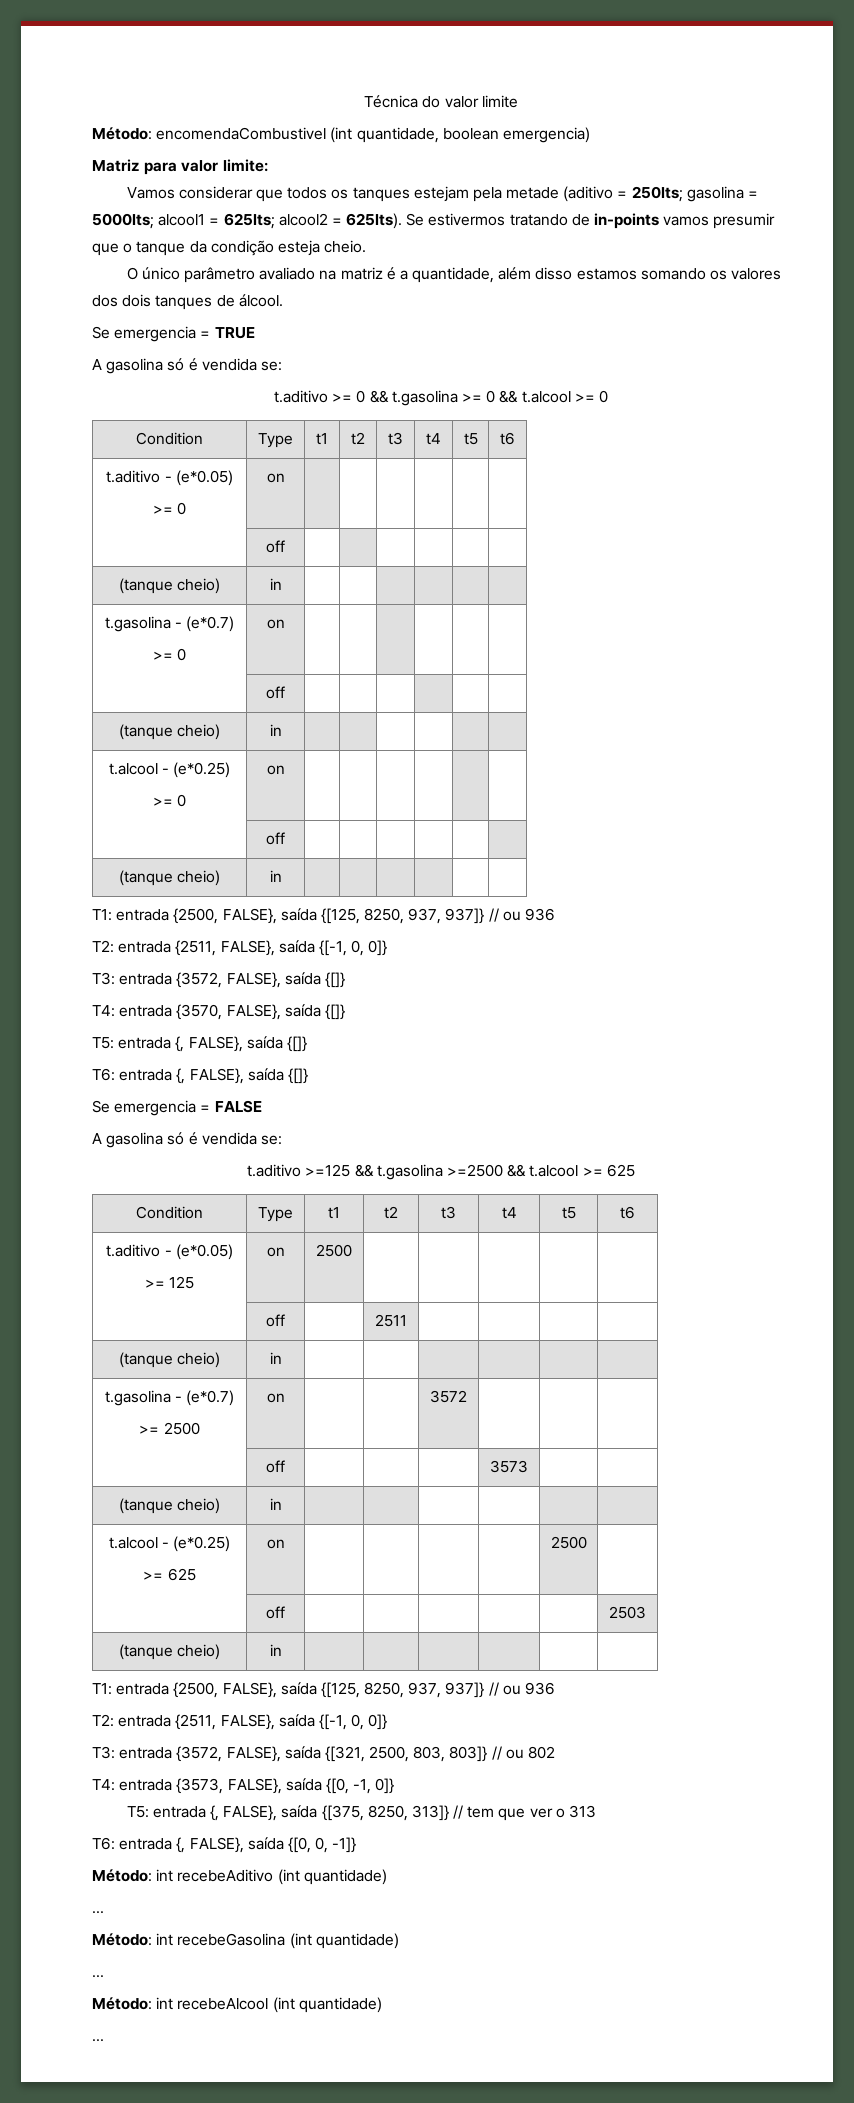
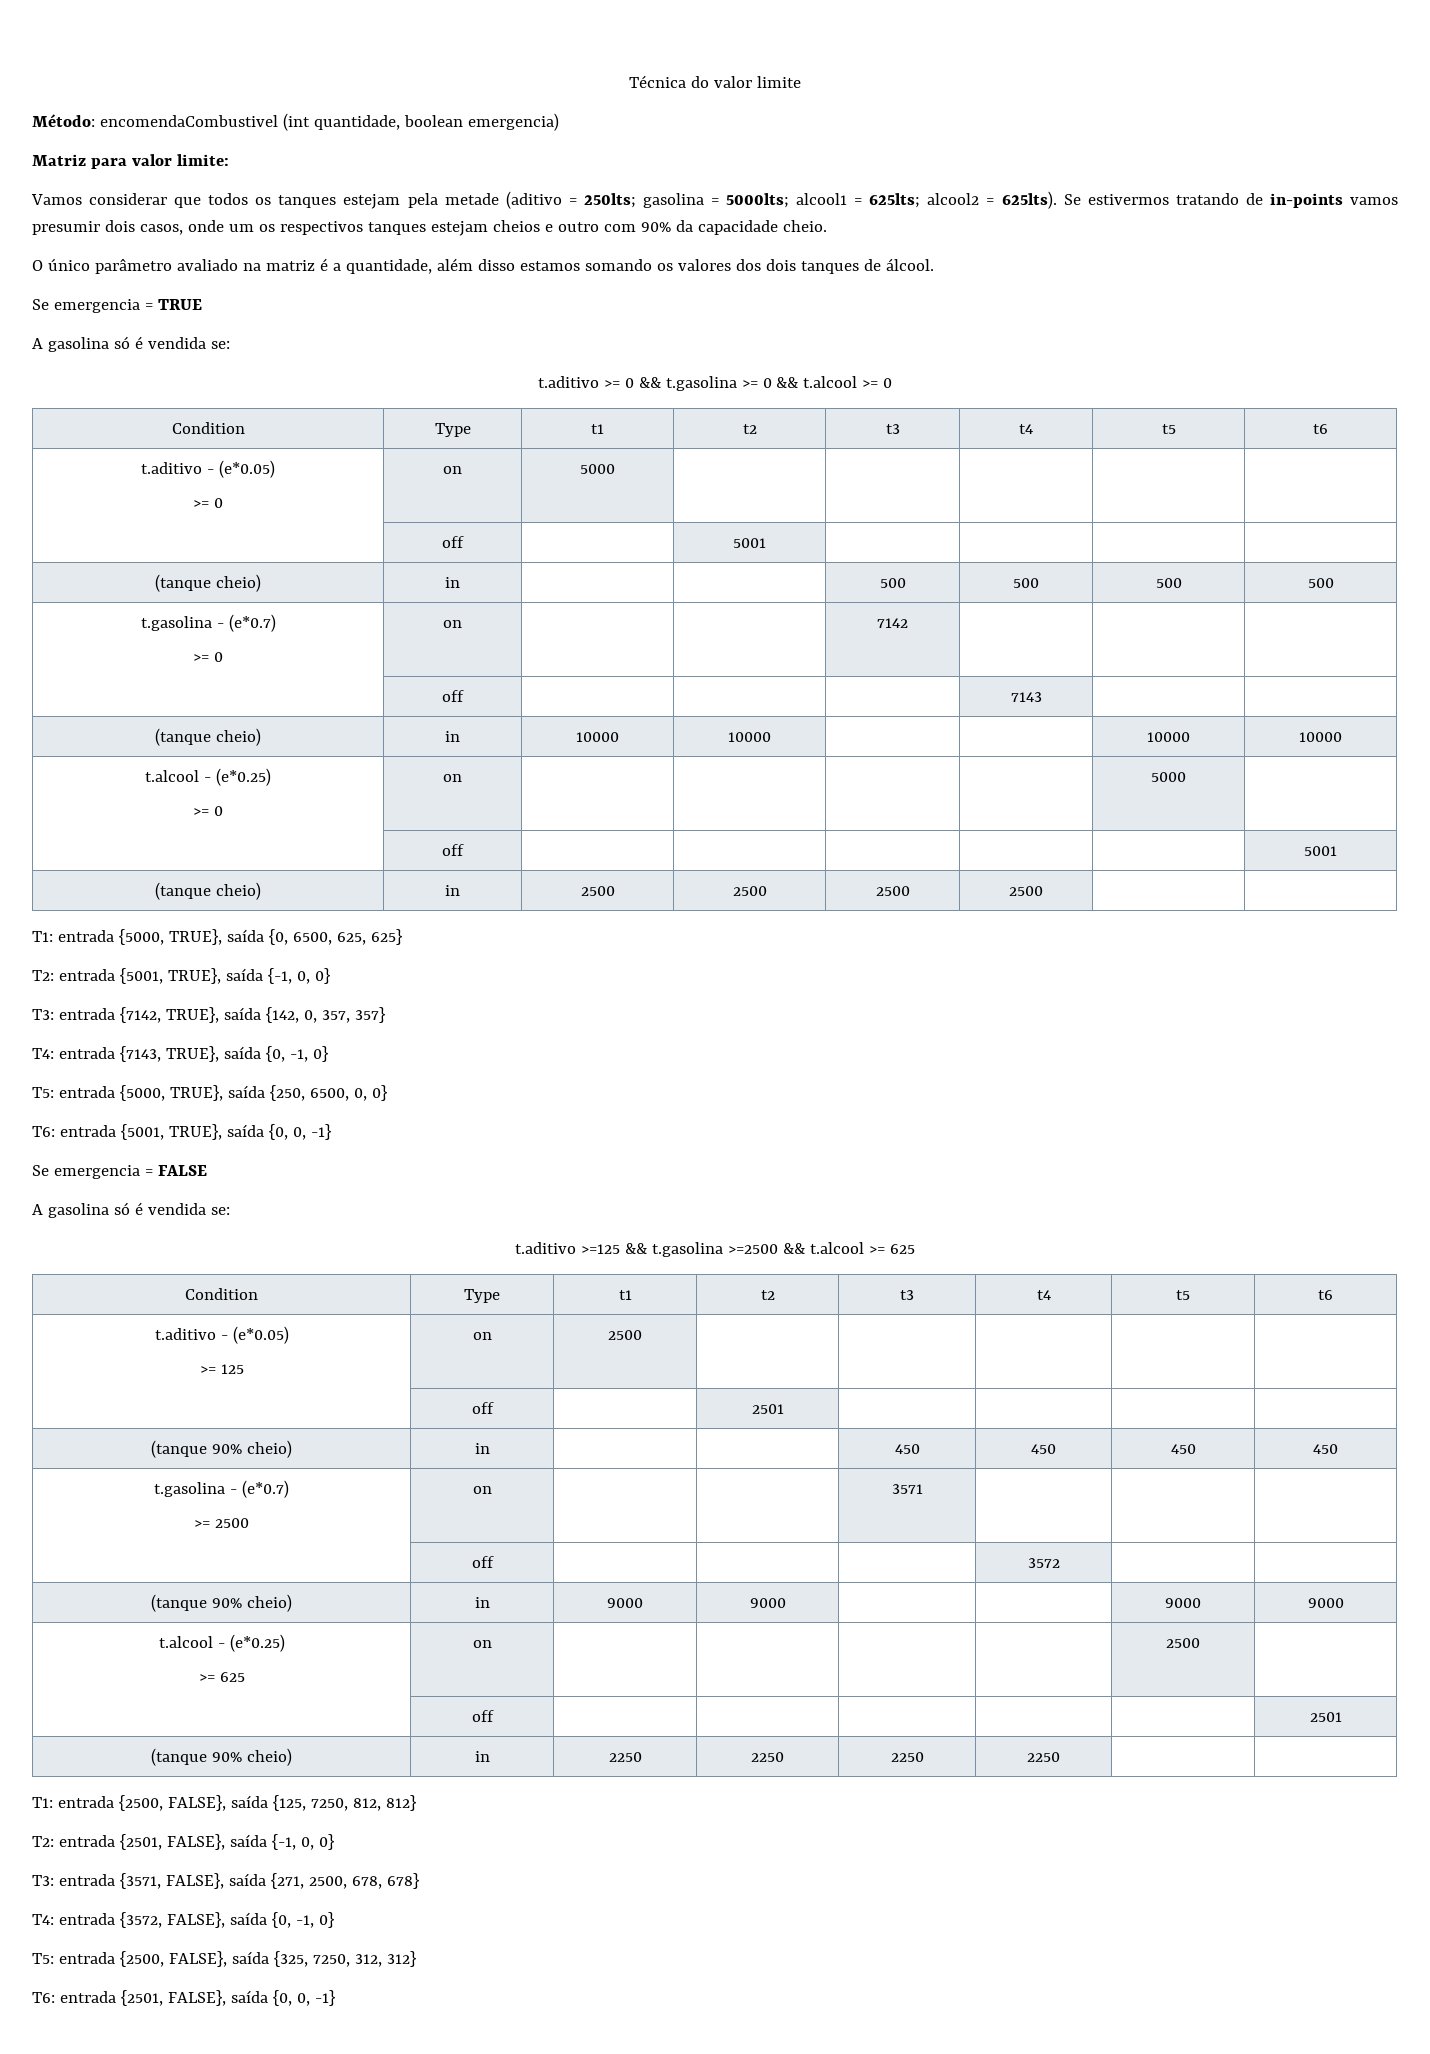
[92,240,320,256] que o tanque da condição esteja -> [104,220,778,236] dois casos, onde um os respectivos tanques estejam cheios e outro com 90% da capacidade
[266,540,285,553] [118,578,221,594] [269,578,282,590] | | | | | // | off | | | | | | // (tanque cheio) | in | | | | | | -> [580,464,615,474] [442,536,464,548] [733,538,766,548] [155,574,261,592] [445,577,460,588] [879,578,906,588] [1013,578,1039,588] [1155,578,1182,588] [1307,578,1334,588] 5000 | | | | | // | off | | 5001 | | | | // (tanque cheio) | in | | | 500 | 500 | 500 | 500
[266,686,285,699] [118,724,221,740] [269,724,282,736] | | | // | off | | | | | | // (tanque cheio) | in | | | | | | -> [877,618,908,628] [442,690,464,702] [1010,692,1042,702] [155,728,261,746] [445,731,460,742] [576,732,619,742] [728,732,771,742] [1147,732,1190,742] [1299,732,1342,742] 7142 | | | // | off | | | | 7143 | | // (tanque cheio) | in | 10000 | 10000 | | | 10000 | 10000
[266,832,285,845] [118,870,221,886] [269,870,282,882] [92,908,556,924] [92,940,388,956] [92,972,345,988] [92,1004,345,1020] [92,1036,307,1052] [92,1068,308,1084] | // | off | | | | | | // (tanque cheio) | in | | | | | | // T1: entrada {2500, FALSE}, saída {[125, 8250, 937, 937]} // ou 936 // T2: entrada {2511, FALSE}, saída {[-1, 0, 0]} // T3: entrada {3572, FALSE}, saída {[]} // T4: entrada {3570, FALSE}, saída {[]} // T5: entrada {, FALSE}, saída {[]} // T6: entrada {, FALSE}, saída {[]} -> [1151,772,1186,782] [442,844,464,856] [1304,846,1337,856] [155,882,261,900] [445,885,460,896] [580,886,615,896] [732,886,767,896] [875,886,910,896] [1009,886,1043,896] [32,929,402,945] [32,968,330,984] [32,1007,385,1023] [32,1046,328,1062] [32,1085,387,1101] [32,1124,331,1140] 5000 | // | off | | | | | | 5001 // (tanque cheio) | in | 2500 | 2500 | 2500 | 2500 | | // T1: entrada {5000, TRUE}, saída {0, 6500, 625, 625} // T2: entrada {5001, TRUE}, saída {-1, 0, 0} // T3: entrada {7142, TRUE}, saída {142, 0, 357, 357} // T4: entrada {7143, TRUE}, saída {0, -1, 0} // T5: entrada {5000, TRUE}, saída {250, 6500, 0, 0} // T6: entrada {5001, TRUE}, saída {0, 0, -1}
[375,1314,407,1327] [118,1352,221,1368] [269,1352,282,1364] 2511 | | | | // (tanque cheio) | in | | | | | | -> [751,1404,784,1414] [151,1440,292,1458] [474,1443,490,1454] [894,1444,920,1454] [1031,1444,1056,1454] [1170,1444,1196,1454] [1313,1444,1338,1454] 2501 | | | | // (tanque 90% cheio) | in | | | 450 | 450 | 450 | 450
[430,1390,467,1403] [266,1460,285,1473] [490,1460,528,1473] [118,1498,221,1514] [269,1498,282,1510] 3572 | | | // | off | | | | 3573 | | // (tanque cheio) | in | | | | | | -> [891,1484,923,1494] [471,1556,494,1568] [1027,1558,1060,1568] [151,1594,292,1612] [474,1597,490,1608] [607,1598,643,1608] [749,1598,786,1608] [1165,1598,1201,1608] [1307,1598,1344,1608] 3571 | | | // | off | | | | 3572 | | // (tanque 90% cheio) | in | 9000 | 9000 | | | 9000 | 9000
[609,1606,646,1619] [118,1644,221,1660] [269,1644,282,1656] [92,1682,556,1698] [92,1714,388,1730] [92,1746,556,1762] [92,1778,395,1794] [126,1805,597,1821] [92,1837,357,1853] [92,1869,387,1885] [92,1911,104,1914] [92,1933,399,1949] [92,1975,104,1978] [92,1997,382,2013] [92,2039,104,2042] 2503 // (tanque cheio) | in | | | | | | // T1: entrada {2500, FALSE}, saída {[125, 8250, 937, 937]} // ou 936 // T2: entrada {2511, FALSE}, saída {[-1, 0, 0]} // T3: entrada {3572, FALSE}, saída {[321, 2500, 803, 803]} // ou 802 // T4: entrada {3573, FALSE}, saída {[0, -1, 0]} // T5: entrada {, FALSE}, saída {[375, 8250, 313]} // tem que ver o 313 // T6: entrada {, FALSE}, saída {[0, 0, -1]} // Método: int recebeAditivo (int quantidade) // ... // Método: int recebeGasolina (int quantidade) // ... // Método: int recebeAlcool (int quantidade) // ... -> [1309,1712,1342,1722] [151,1748,292,1766] [474,1751,490,1762] [608,1752,642,1762] [751,1752,784,1762] [890,1752,924,1762] [1027,1752,1060,1762] [32,1795,416,1811] [32,1834,334,1850] [32,1873,419,1889] [32,1912,334,1928] [32,1951,416,1967] [32,1990,335,2006] 2501 // (tanque 90% cheio) | in | 2250 | 2250 | 2250 | 2250 | | // T1: entrada {2500, FALSE}, saída {125, 7250, 812, 812} // T2: entrada {2501, FALSE}, saída {-1, 0, 0} // T3: entrada {3571, FALSE}, saída {271, 2500, 678, 678} // T4: entrada {3572, FALSE}, saída {0, -1, 0} // T5: entrada {2500, FALSE}, saída {325, 7250, 312, 312} // T6: entrada {2501, FALSE}, saída {0, 0, -1}

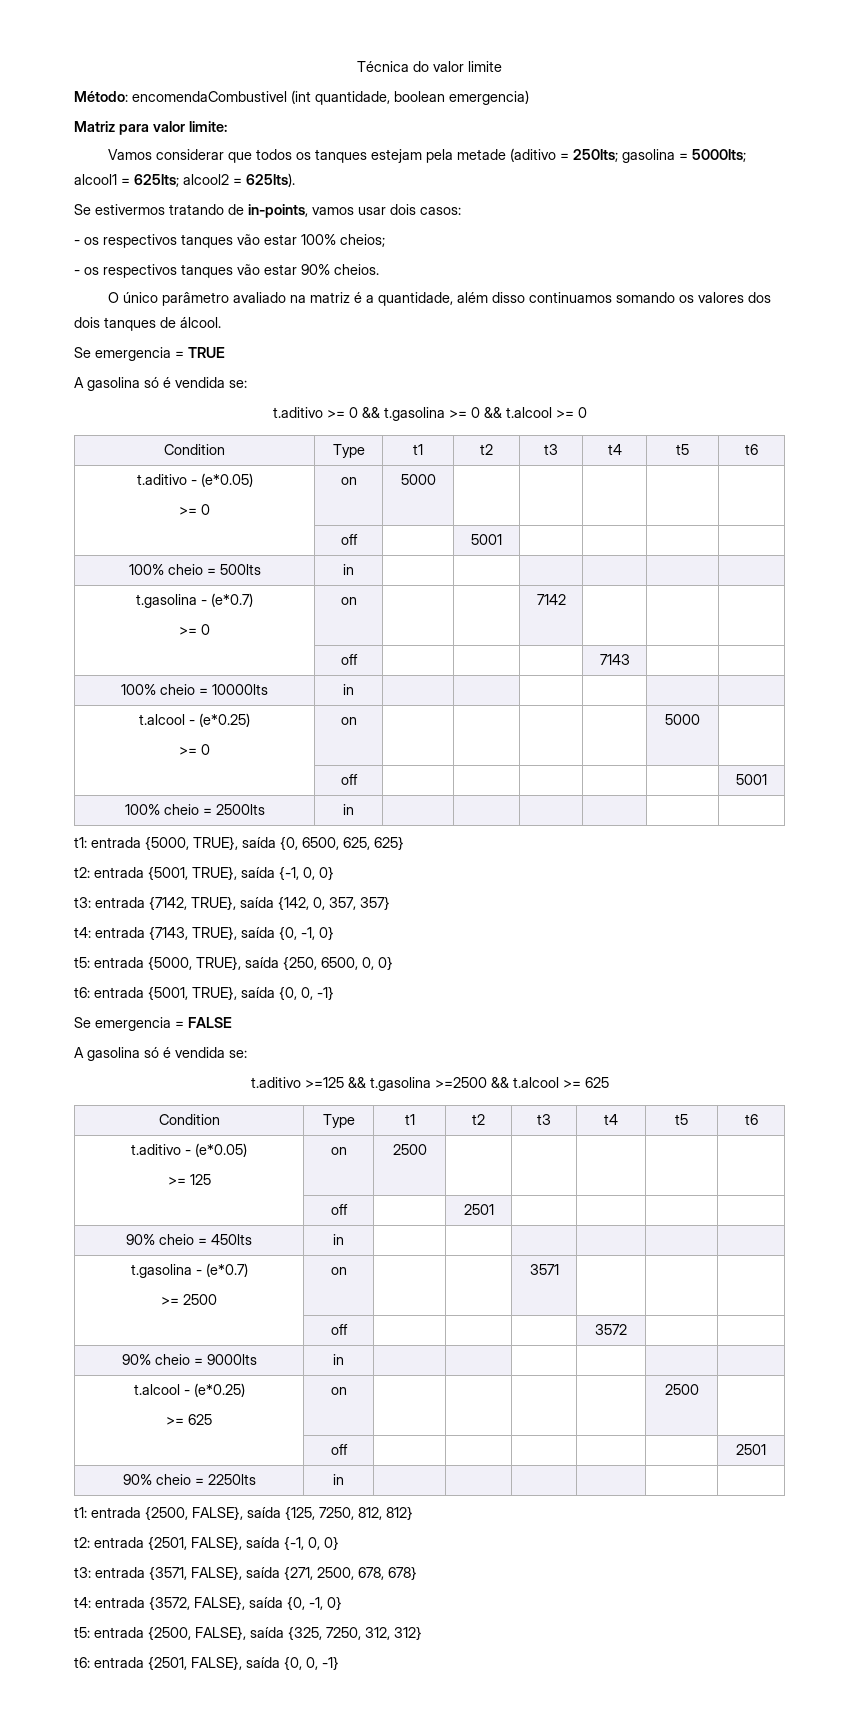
(1057, 200) none -> (295, 180) //
[1269,193,1399,208] [32,220,827,236] in-points vamos presumir dois casos, onde um os respectivos tanques estejam cheios e outro com 90% da capacidade cheio. -> [248,204,461,218] [74,234,385,248] [74,264,379,278] in-points, vamos usar dois casos: // - os respectivos tanques vão estar 100% cheios; // - os respectivos tanques vão estar 90% cheios.
[519,261,580,271] estamos -> [529,292,613,303] continuamos
[155,574,261,592] [445,577,460,588] [879,578,906,588] [1013,578,1039,588] [1155,578,1182,588] [1307,578,1334,588] (tanque cheio) | in | | | 500 | 500 | 500 | 500 -> [128,564,261,575] [343,564,354,575] 100% cheio = 500lts | in | | | | | |
[155,728,261,746] [445,731,460,742] [576,732,619,742] [728,732,771,742] [1147,732,1190,742] [1299,732,1342,742] (tanque cheio) | in | 10000 | 10000 | | | 10000 | 10000 -> [121,684,268,695] [343,684,354,695] 100% cheio = 10000lts | in | | | | | |
[155,882,261,900] [445,885,460,896] [580,886,615,896] [732,886,767,896] [875,886,910,896] [1009,886,1043,896] [32,931,53,942] (tanque cheio) | in | 2500 | 2500 | 2500 | 2500 | | // T1: -> [124,804,265,815] [343,804,354,815] [74,837,87,848] 100% cheio = 2500lts | in | | | | | | // t1:
[32,970,54,981] T2: -> [74,867,90,878] t2:
[32,1009,54,1020] T3: -> [74,897,91,908] t3:
[32,1048,54,1059] T4: -> [74,927,91,938] t4:
[32,1087,54,1098] T5: -> [74,957,90,968] t5:
[32,1126,55,1137] T6: -> [74,987,90,998] t6:
[151,1440,292,1458] [474,1443,490,1454] [894,1444,920,1454] [1031,1444,1056,1454] [1170,1444,1196,1454] [1313,1444,1338,1454] (tanque 90% cheio) | in | | | 450 | 450 | 450 | 450 -> [126,1234,252,1245] [333,1234,344,1245] 90% cheio = 450lts | in | | | | | |
[151,1594,292,1612] [474,1597,490,1608] [607,1598,643,1608] [749,1598,786,1608] [1165,1598,1201,1608] [1307,1598,1344,1608] (tanque 90% cheio) | in | 9000 | 9000 | | | 9000 | 9000 -> [121,1354,257,1365] [333,1354,344,1365] 90% cheio = 9000lts | in | | | | | |
[151,1748,292,1766] [474,1751,490,1762] [608,1752,642,1762] [751,1752,784,1762] [890,1752,924,1762] [1027,1752,1060,1762] [32,1797,53,1808] (tanque 90% cheio) | in | 2250 | 2250 | 2250 | 2250 | | // T1: -> [122,1474,256,1485] [333,1474,344,1485] [74,1507,87,1518] 90% cheio = 2250lts | in | | | | | | // t1:
[32,1836,54,1847] T2: -> [74,1537,90,1548] t2:
[32,1875,54,1886] T3: -> [74,1567,91,1578] t3:
[32,1914,54,1925] T4: -> [74,1597,91,1608] t4:
[32,1953,54,1964] T5: -> [74,1627,90,1638] t5:
[32,1992,55,2003] T6: -> [74,1657,90,1668] t6:

